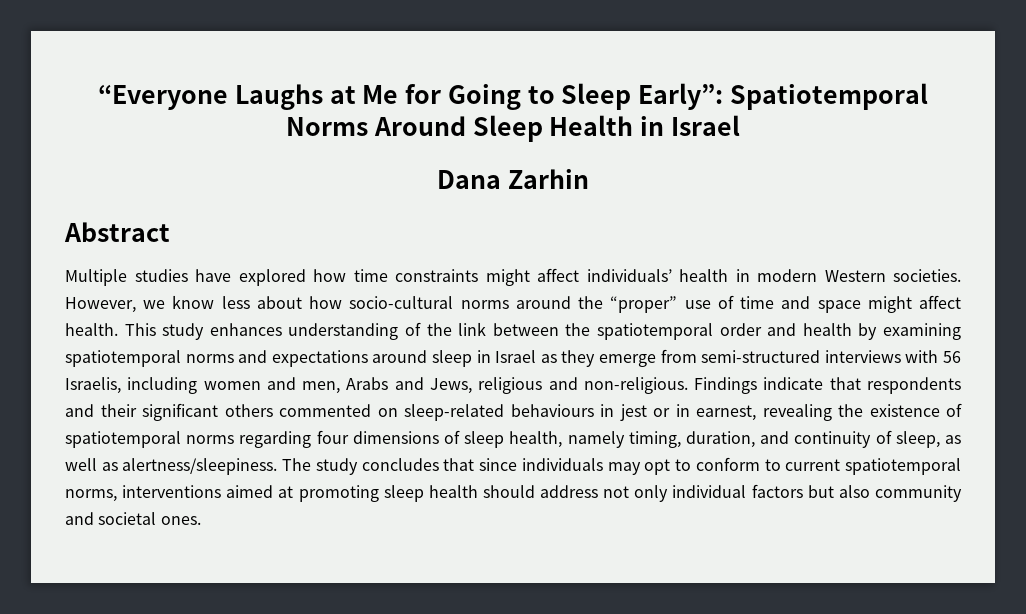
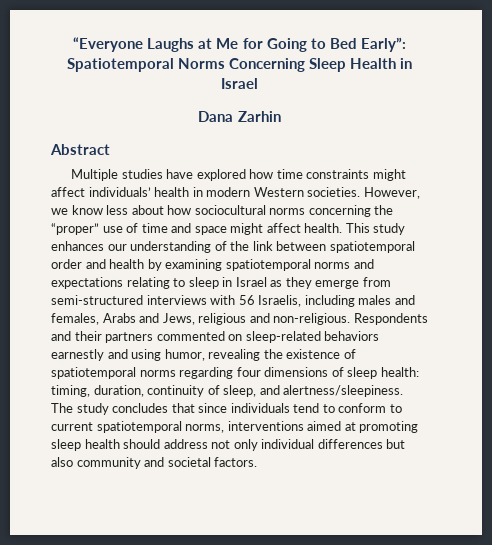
[561,83,632,110] Sleep -> [329,38,357,49] Bed
[373,116,466,136] Around -> [228,58,305,72] Concerning
[349,296,571,309] socio-cultural norms around -> [194,205,371,217] sociocultural norms concerning
(282, 329) none -> [107,244,127,251] our
[565,323,591,336] the -> (327, 246) none
[372,350,428,363] around -> [126,277,186,289] relating to
[203,377,341,394] women and men, -> [358,295,415,305] [51,313,99,325] males and females,
[694,377,962,394] [65,403,756,421] Findings indicate that respondents and their significant others commented on sleep-related behaviours in jest or in earnest, -> [353,313,428,325] [51,331,380,343] [51,349,205,361] Respondents and their partners commented on sleep-related behaviors earnestly and using humor,
[509,431,625,448] health, namely -> [380,367,419,377] health:
[760,431,790,444] and -> (144, 391) none
[945,435,962,444] [65,458,118,471] as well as -> [259,385,280,395] and
[607,459,671,475] may opt -> [293,403,320,413] tend
[751,484,803,498] factors -> [317,439,383,449] differences
[160,516,201,525] ones. -> [214,457,258,467] factors.

